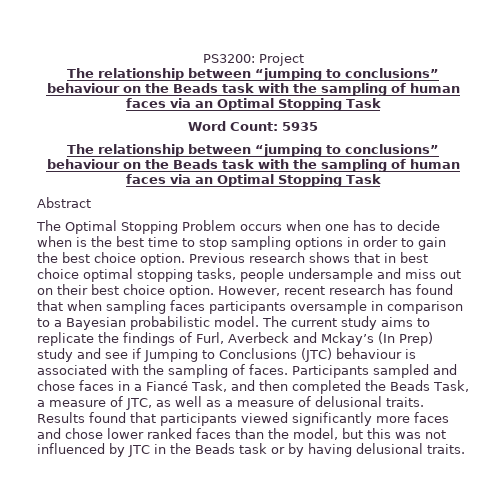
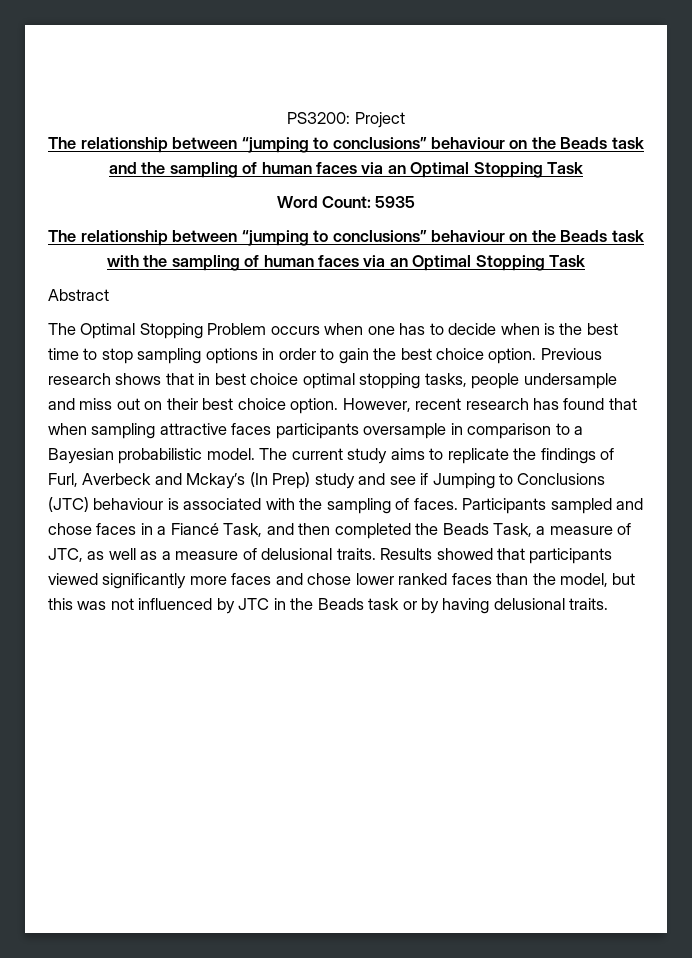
[257,83,289,93] with -> [108,162,137,174] and
(166, 307) none -> [159,423,227,435] attractive
[89,412,126,423] found -> [436,548,493,560] showed

